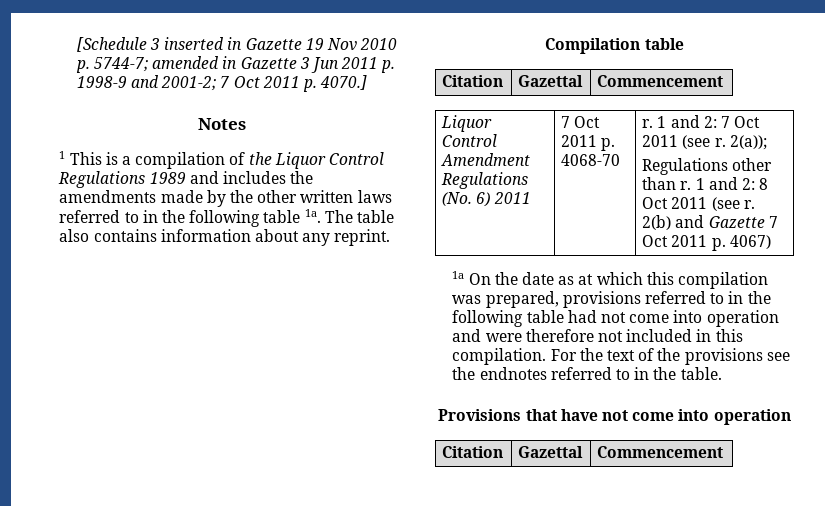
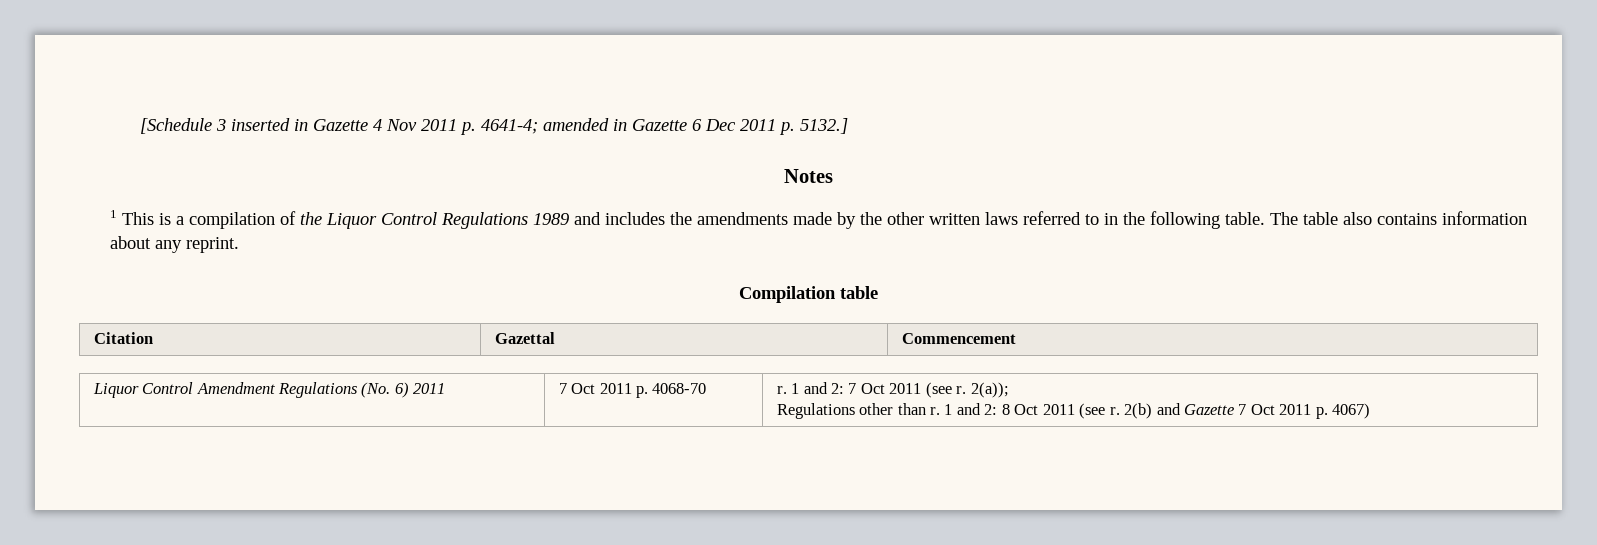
[305,38,398,51] [75,56,396,73] [76,75,368,92] 19 Nov 2010 p. 5744-7; amended in Gazette 3 Jun 2011 p. 1998-9 and 2001-2; 7 Oct 2011 p. 4070.] -> [373,118,849,135] 4 Nov 2011 p. 4641-4; amended in Gazette 6 Dec 2011 p. 5132.]
[263,209,321,223] table 1a. -> [1224,212,1265,225] table.
[452,271,768,289] [452,291,771,308] [452,310,779,327] [452,329,743,342] [452,348,790,365] [452,367,722,380] [438,409,791,425] [442,446,504,458] [518,446,584,458] [597,446,724,458] // 1a On the date as at which this compilation was prepared, provisions referred to in the following table had not come into operation and were therefore not included in this compilation. For the text of the provisions see the endnotes referred to in the table. // Provisions that have not come into operation // Citation | Gazettal | Commencement -> (1371, 411) none

